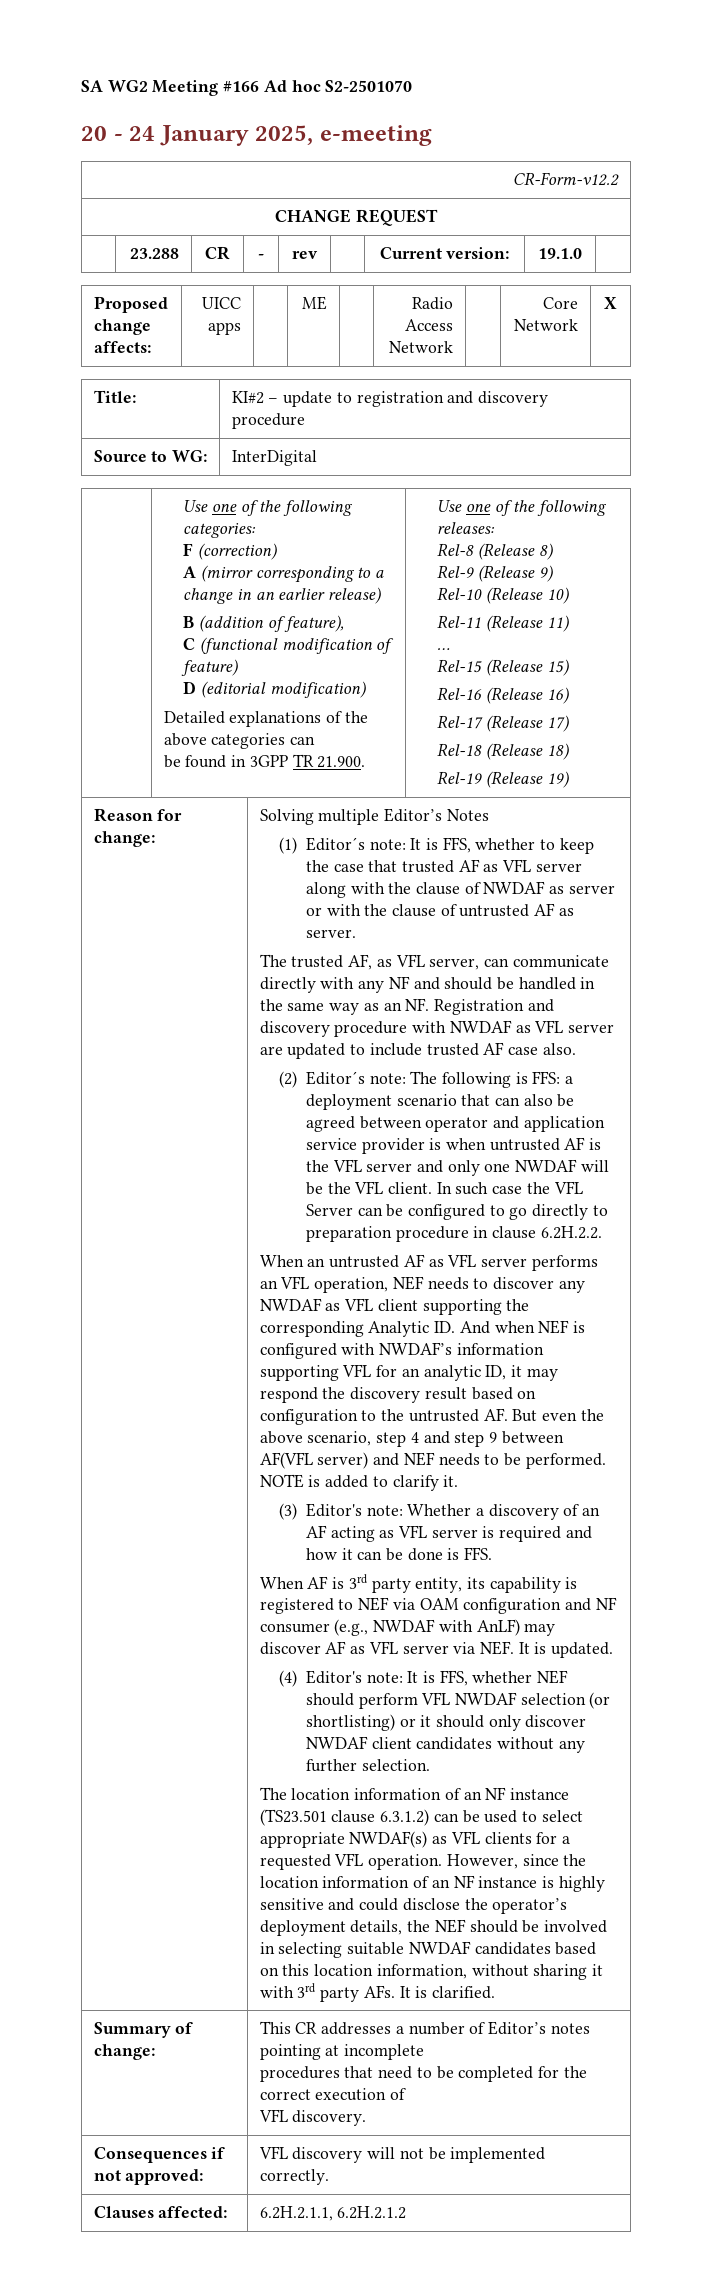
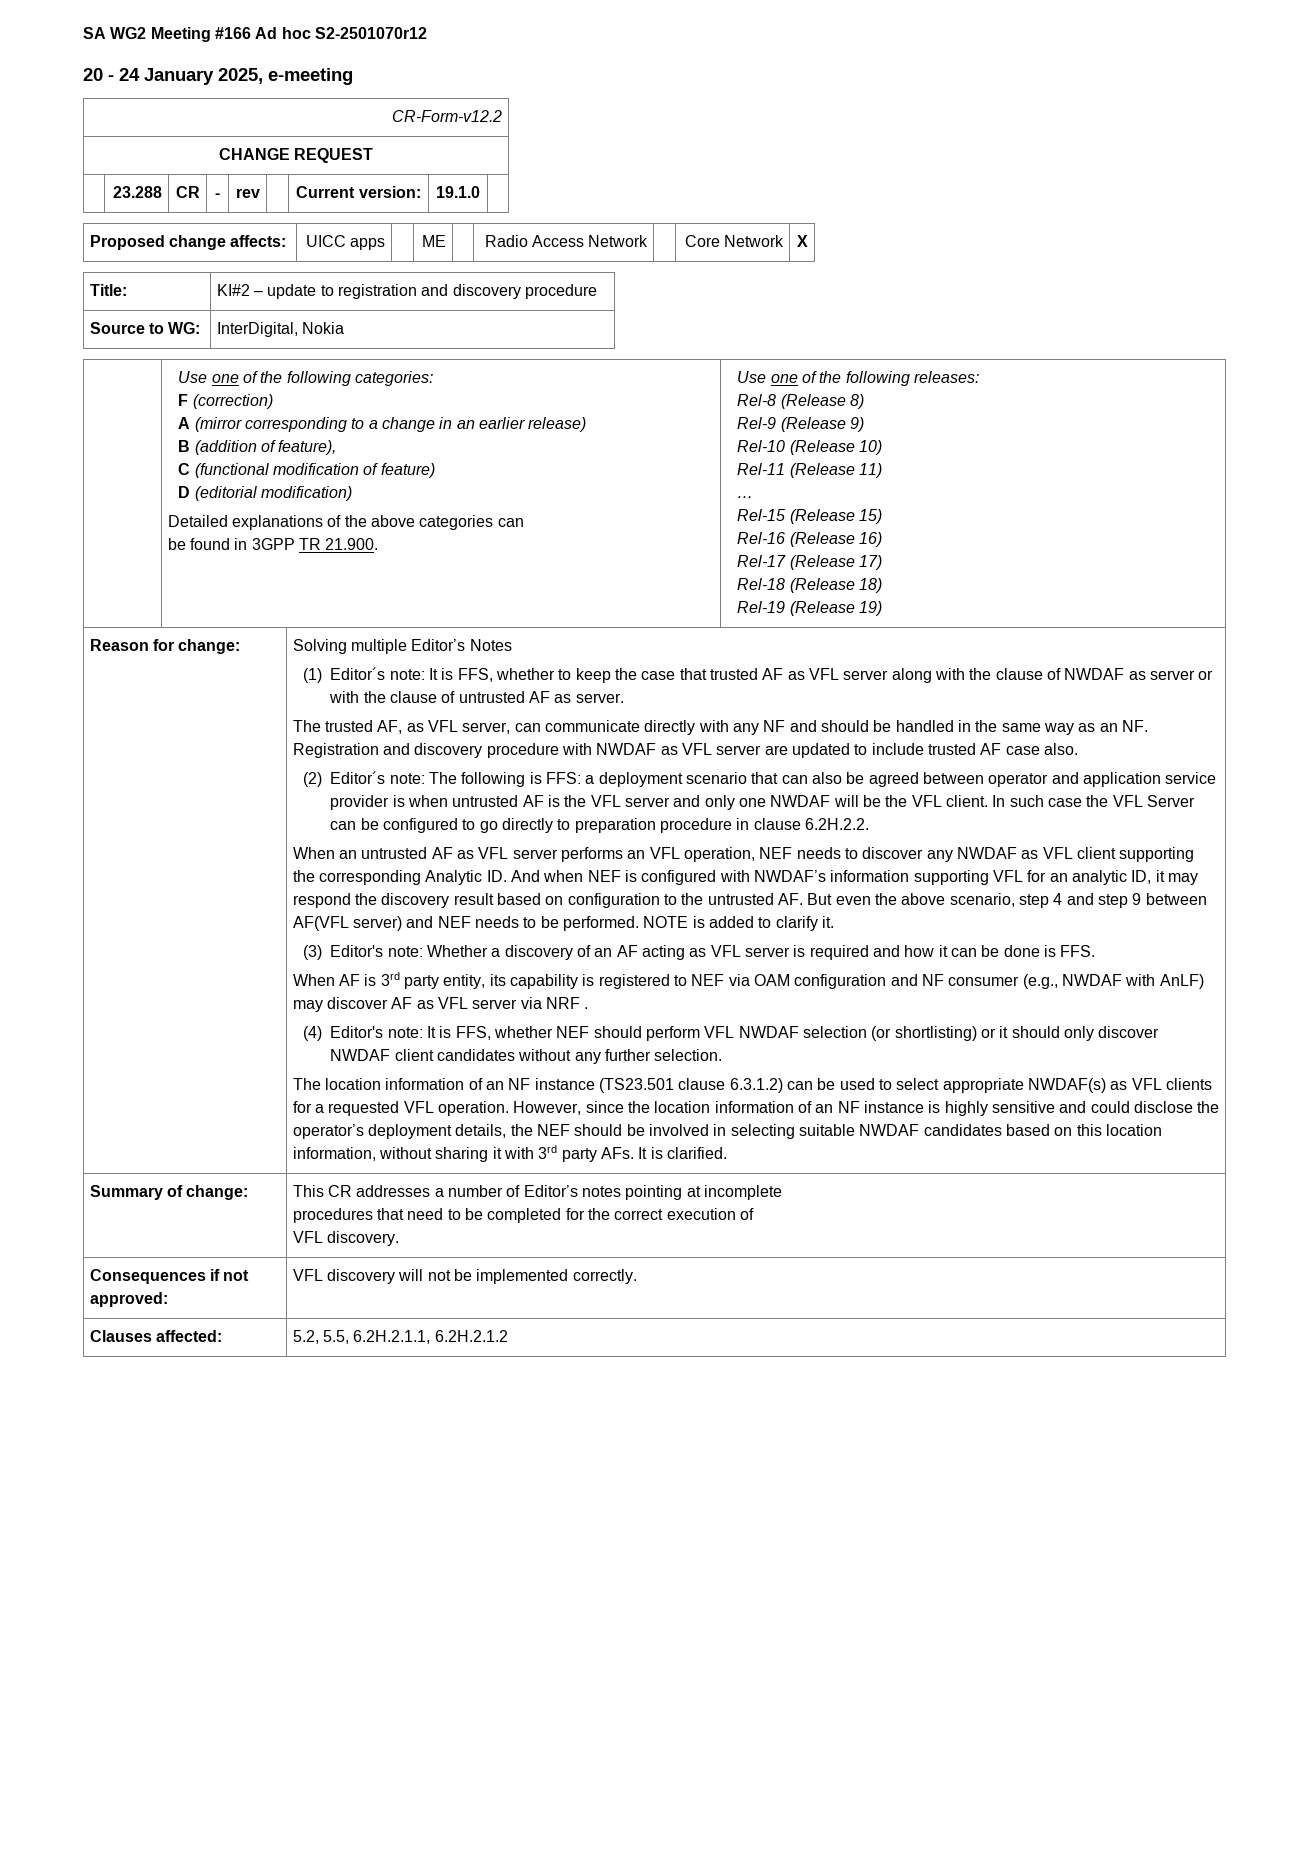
[325,80,413,92] S2-2501070 -> [314,27,427,39] S2-2501070r12
[231,450,317,466] InterDigital -> [216,322,345,337] InterDigital, Nokia
[480,1641,614,1658] NEF. It is updated. -> [546,997,589,1009] NRF .
(228, 2212) none -> [292,1330,350,1344] 5.2, 5.5,

